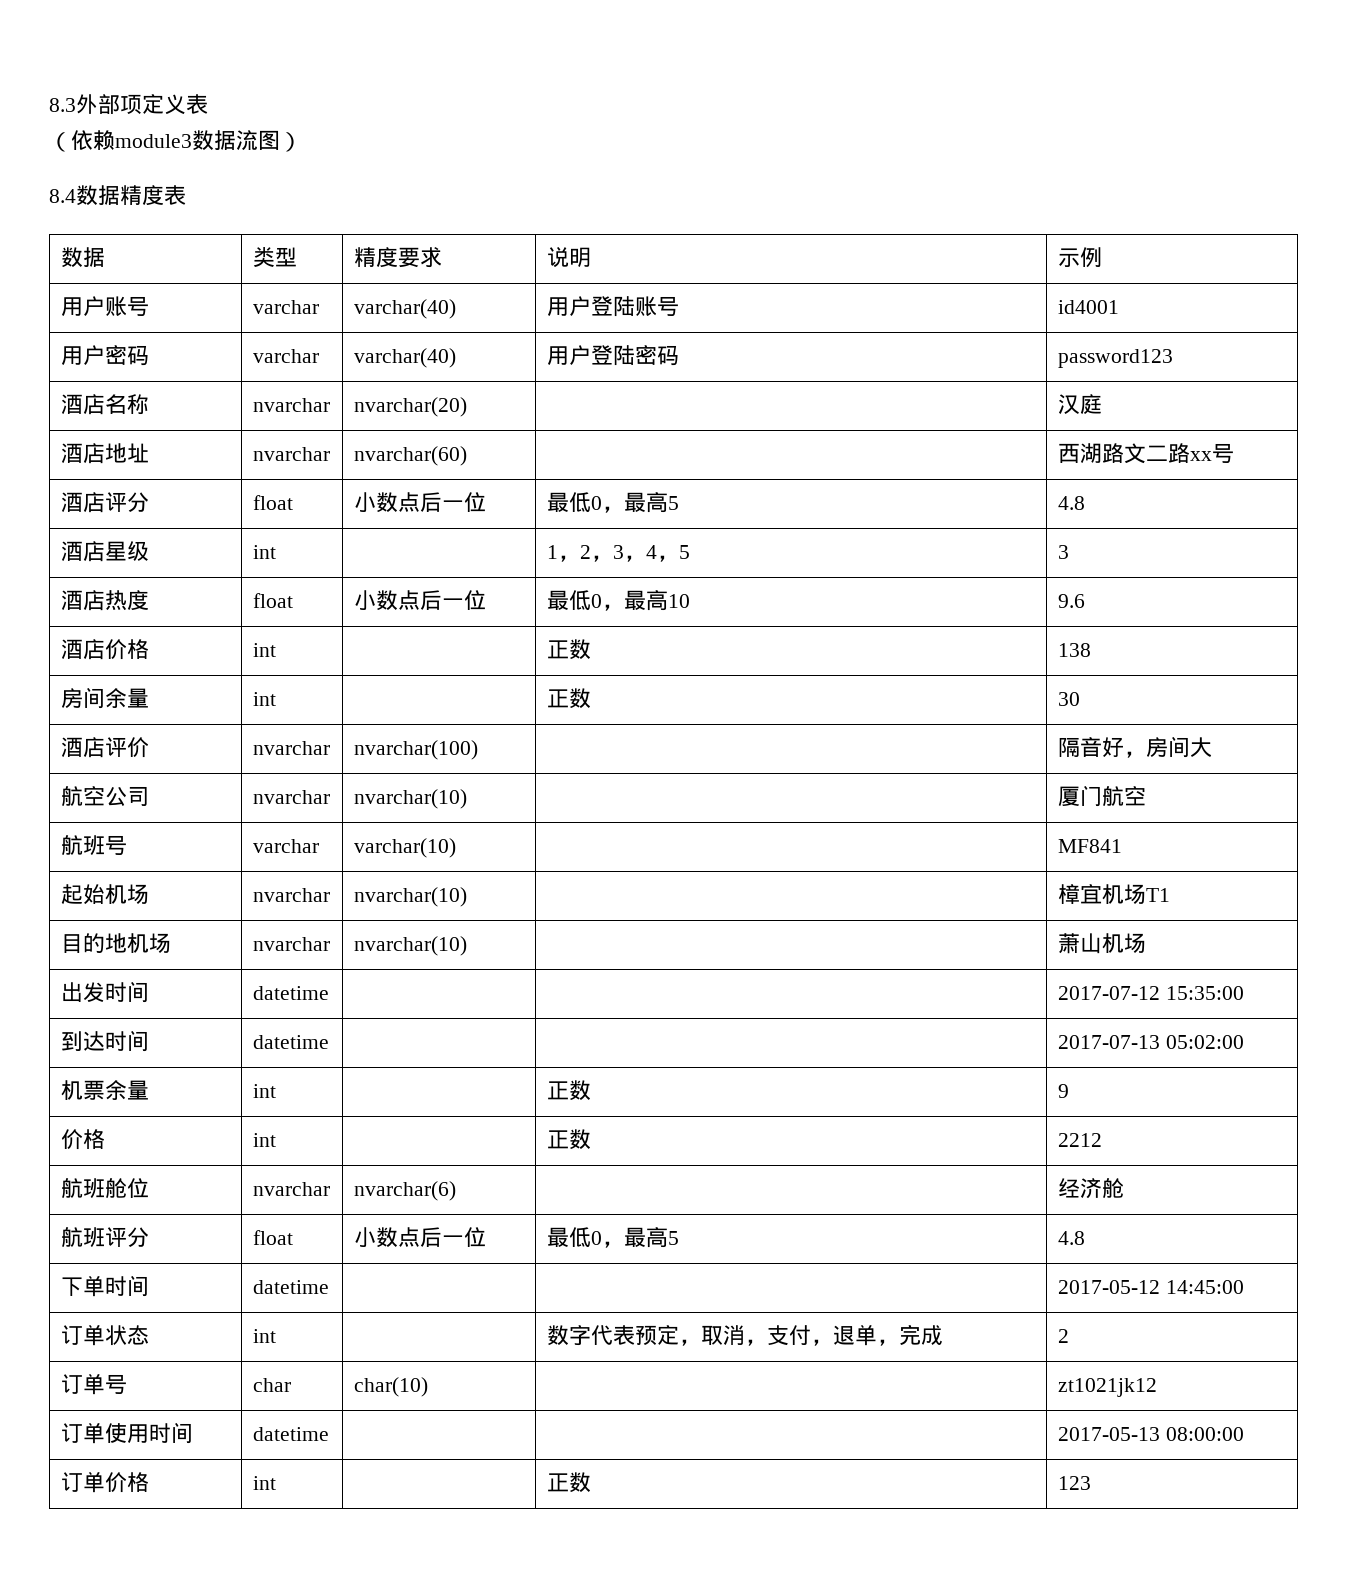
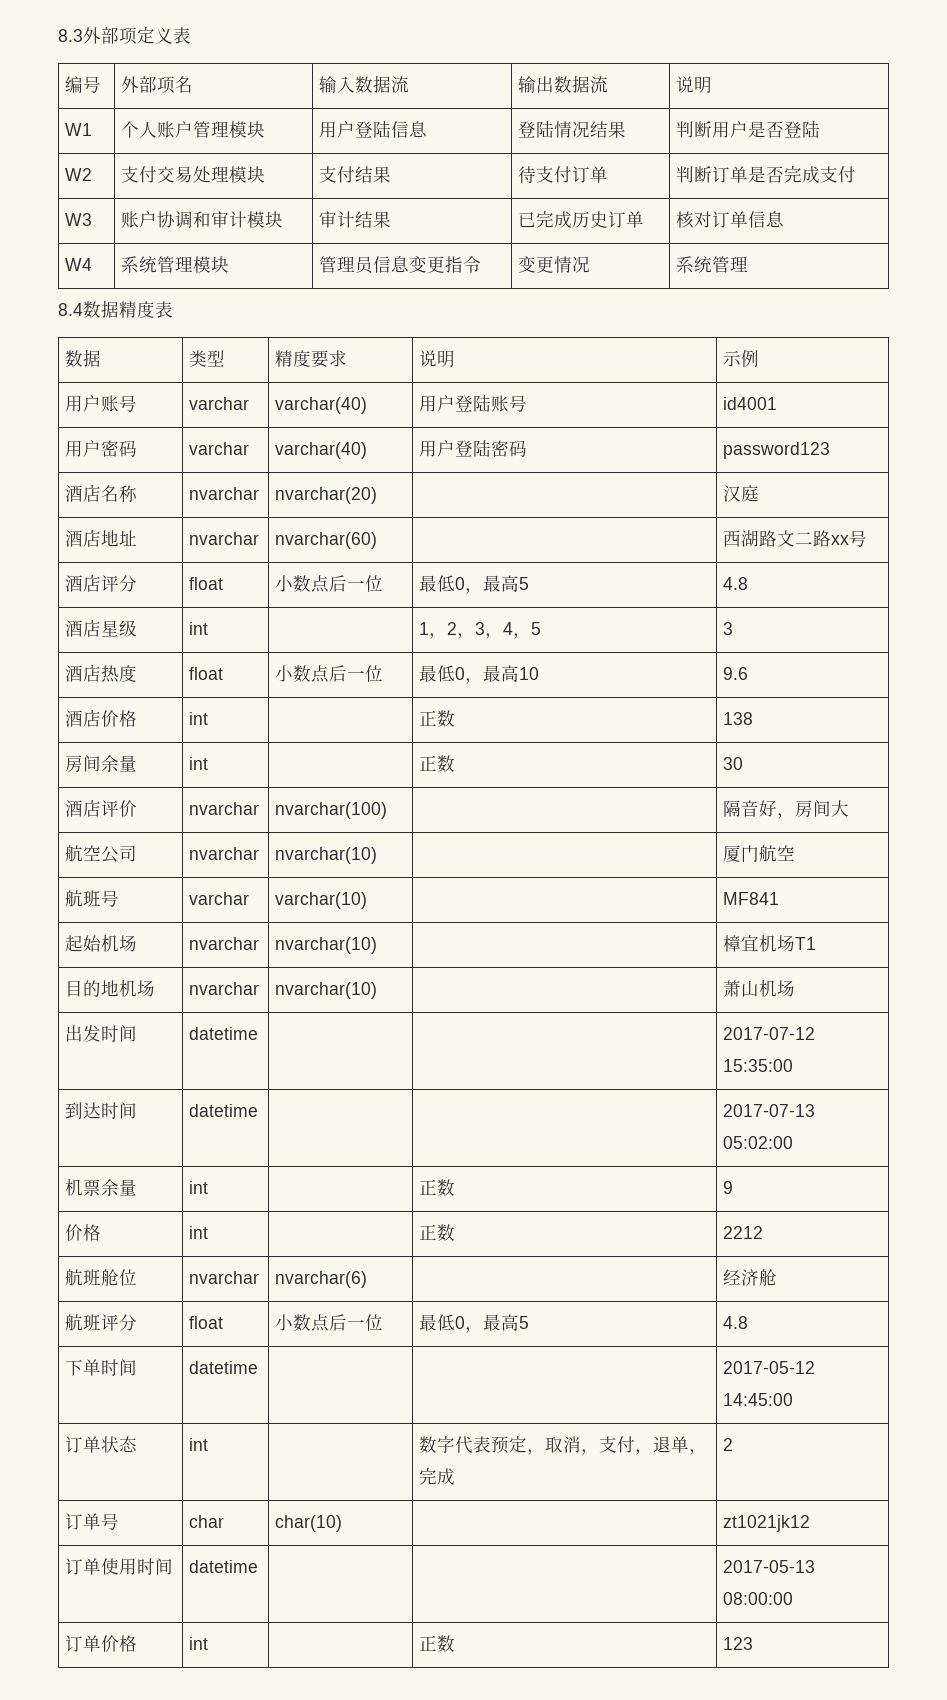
[49,130,302,152] // （依赖module3数据流图） -> [65,76,102,93] [121,76,194,94] [319,75,410,93] [518,75,609,93] [676,76,713,94] [65,123,93,136] [121,121,266,138] [319,120,428,138] [518,120,627,138] [676,120,821,138] [65,168,93,181] [121,166,266,183] [319,166,392,183] [518,166,609,183] [676,165,857,183] [65,213,93,226] [121,211,284,229] [319,211,392,228] [518,210,645,228] [676,211,785,229] [65,258,93,271] [121,256,230,273] [319,256,482,274] [518,256,591,273] [676,256,749,273] // 编号 | 外部项名 | 输入数据流 | 输出数据流 | 说明 // W1 | 个人账户管理模块 | 用户登陆信息 | 登陆情况结果 | 判断用户是否登陆 // W2 | 支付交易处理模块 | 支付结果 | 待支付订单 | 判断订单是否完成支付 // W3 | 账户协调和审计模块 | 审计结果 | 已完成历史订单 | 核对订单信息 // W4 | 系统管理模块 | 管理员信息变更指令 | 变更情况 | 系统管理

